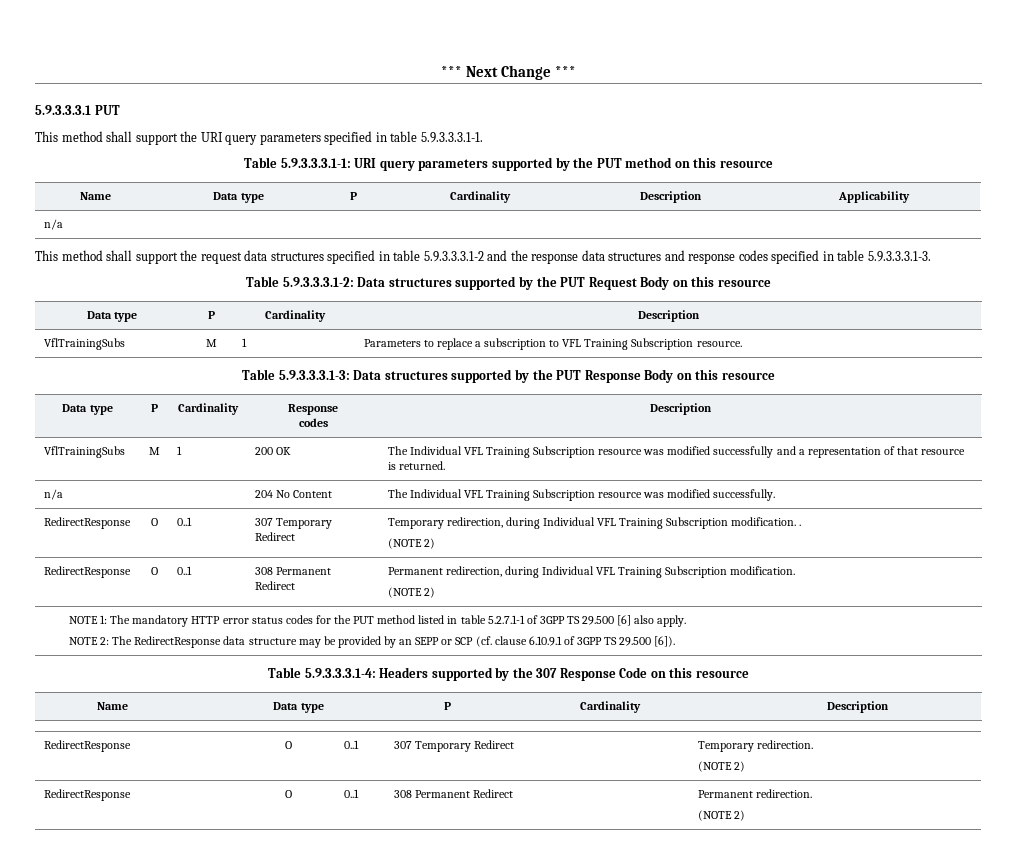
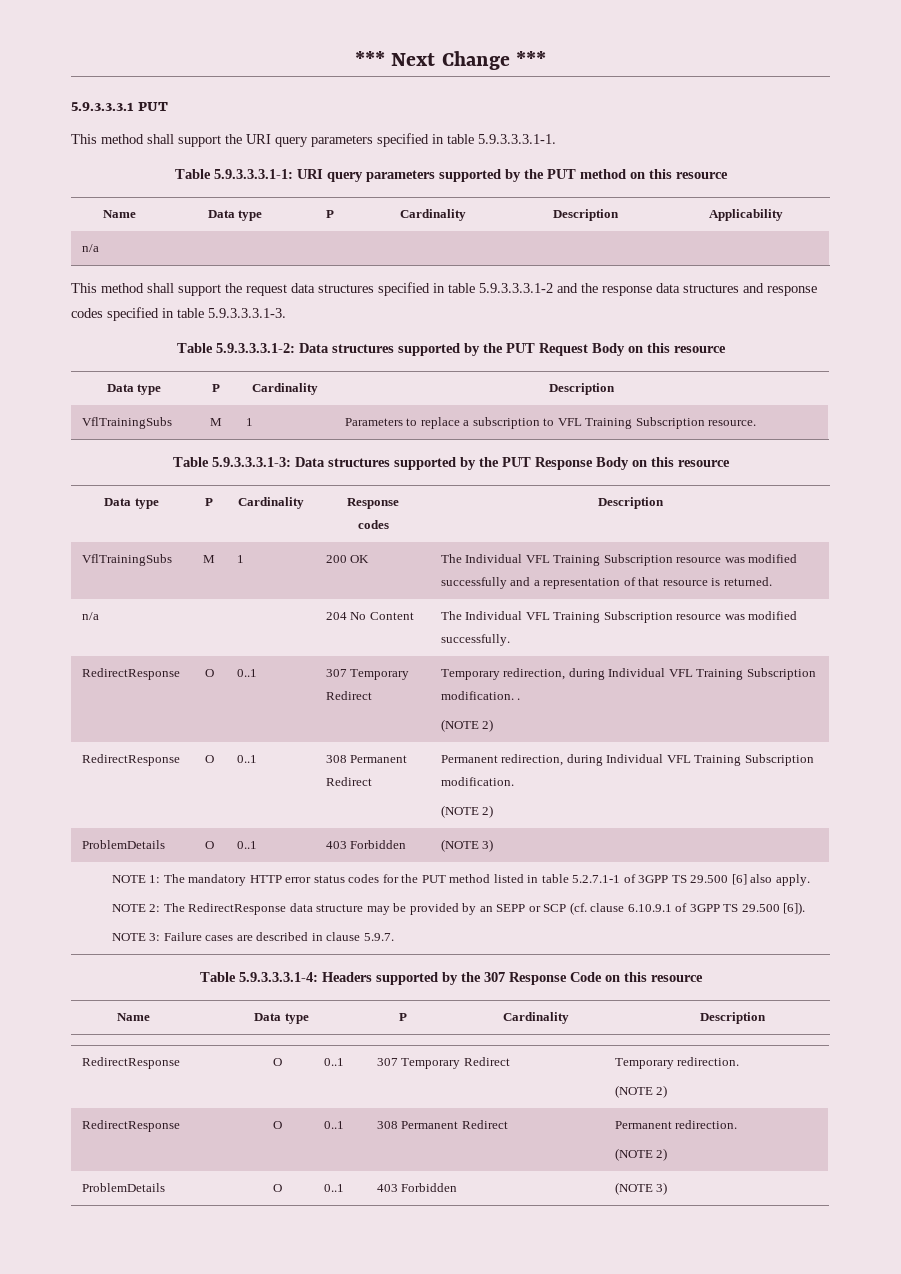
(435, 592) none -> [81,840,165,849] [204,841,214,849] [236,841,257,849] [325,840,407,849] [440,839,494,852] // ProblemDetails | O | 0..1 | 403 Forbidden | (NOTE 3)
(676, 641) none -> [111,932,394,941] // NOTE 3: Failure cases are described in clause 5.9.7.
(745, 815) none -> [81,1183,165,1192] [273,1184,282,1192] [324,1184,344,1192] [376,1183,458,1192] [614,1182,668,1195] // ProblemDetails | O | 0..1 | 403 Forbidden | (NOTE 3)

